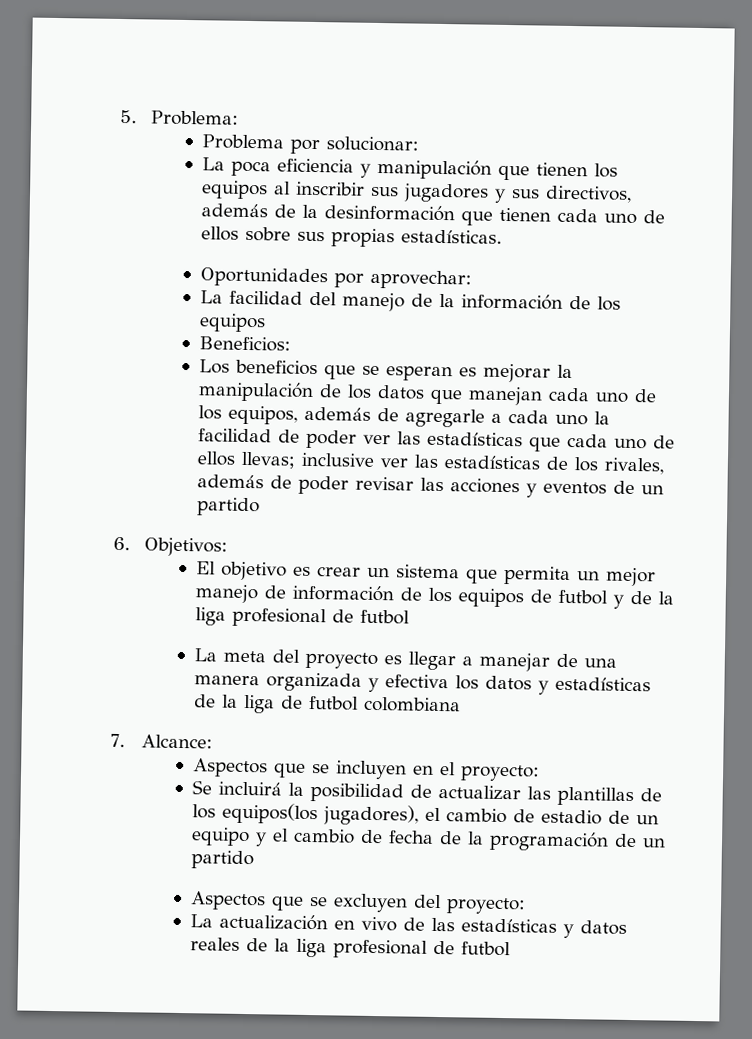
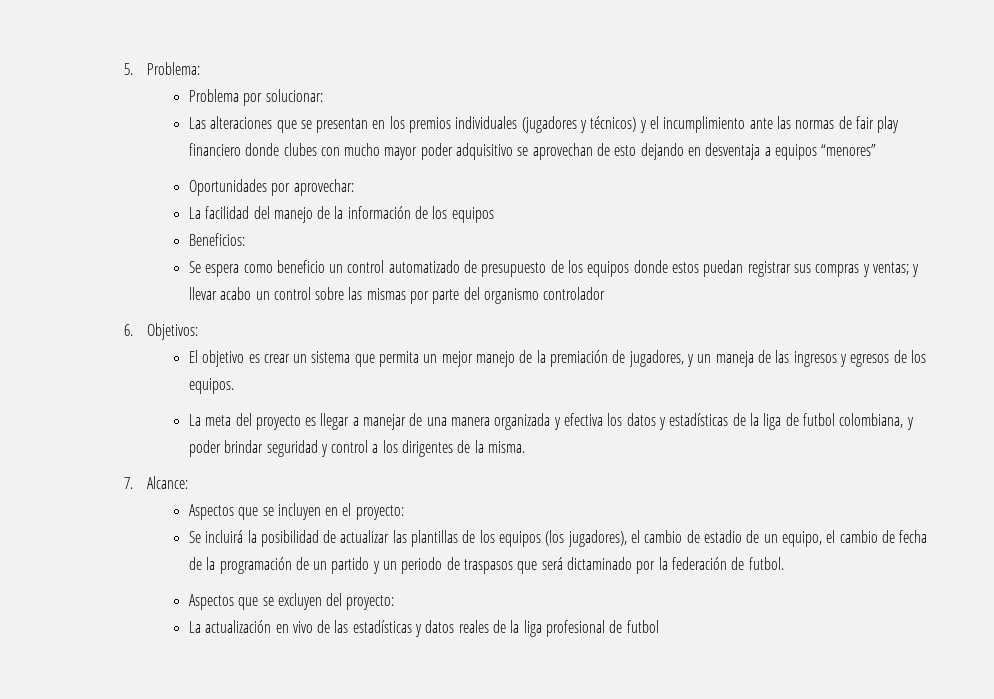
[202,157,619,181] [201,180,633,203] [201,203,666,226] [201,226,503,248] La poca eficiencia y manipulación que tienen los equipos al inscribir sus jugadores y sus directivos, además de la desinformación que tienen cada uno de ellos sobre sus propias estadísticas. -> [188,116,900,133] [188,143,877,160] Las alteraciones que se presentan en los premios individuales (jugadores y técnicos) y el incumplimiento ante las normas de fair play financiero donde clubes con mucho mayor poder adquisitivo se aprovechan de esto dejando en desventaja a equipos “menores”
[199,359,574,383] [198,381,658,406] [198,405,611,428] [198,428,676,452] [197,451,665,475] [197,474,665,498] [197,497,261,517] Los beneficios que se esperan es mejorar la manipulación de los datos que manejan cada uno de los equipos, además de agregarle a cada uno la facilidad de poder ver las estadísticas que cada uno de ellos llevas; inclusive ver las estadísticas de los rivales, además de poder revisar las acciones y eventos de un partido -> [188,260,920,277] [188,287,606,304] Se espera como beneficio un control automatizado de presupuesto de los equipos donde estos puedan registrar sus compras y ventas; y llevar acabo un control sobre las mismas por parte del organismo controlador
[292,584,675,609] [195,607,411,628] información de los equipos de futbol y de la liga profesional de futbol -> [536,350,926,367] [188,378,234,394] la premiación de jugadores, y un maneja de las ingresos y egresos de los equipos.
[364,696,462,713] colombiana -> [839,413,914,430] [188,440,526,457] colombiana, y poder brindar seguridad y control a los dirigentes de la misma.
[222,802,319,825] equipos(los -> [499,530,565,547] equipos (los
[191,827,268,847] equipo y -> [781,531,822,547] equipo,
(255, 860) none -> [372,557,784,574] y un periodo de traspasos que será dictaminado por la federación de futbol.

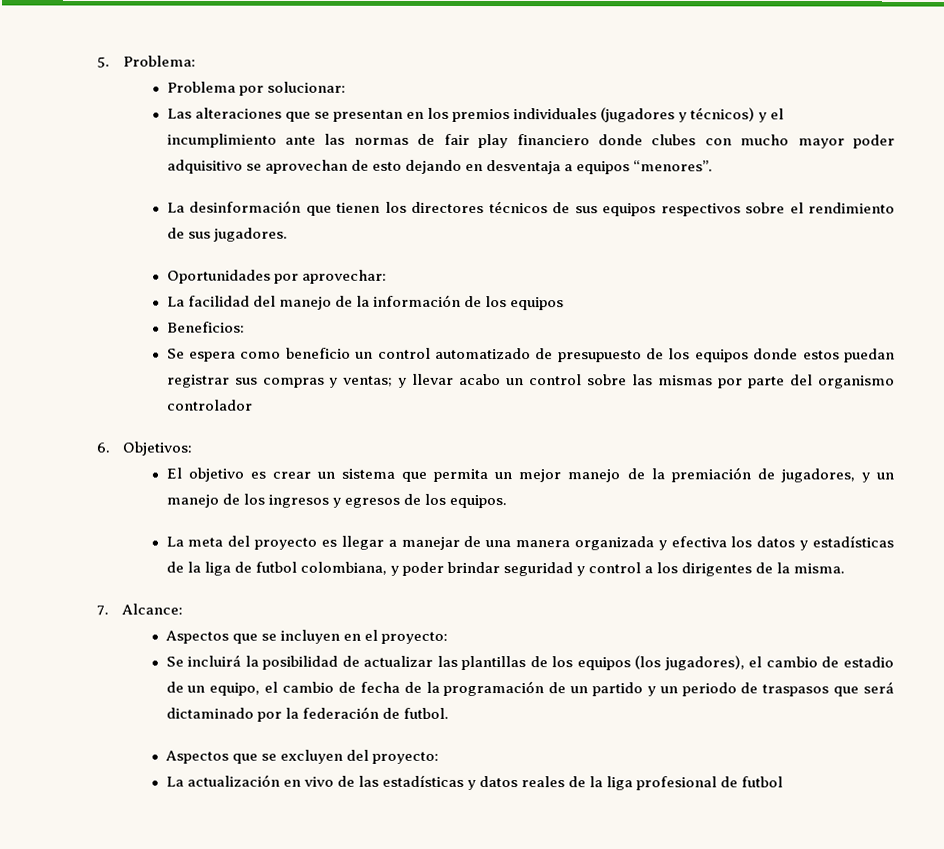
[821,144,877,156] “menores” -> [633,160,714,172] [166,200,895,217] [166,227,288,242] “menores”. // La desinformación que tienen los directores técnicos de sus equipos respectivos sobre el rendimiento de sus jugadores.
[715,350,790,367] maneja de las -> [165,493,265,508] manejo de los

